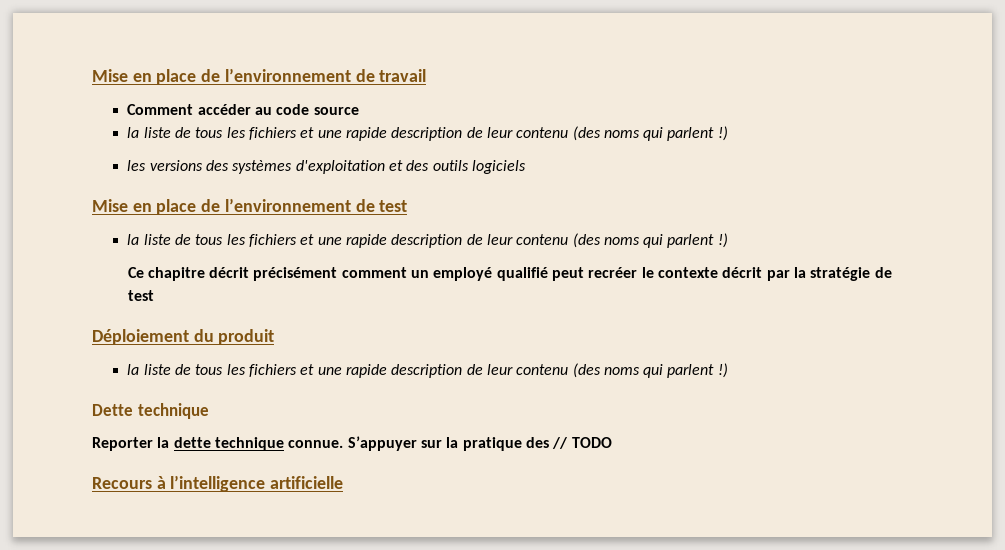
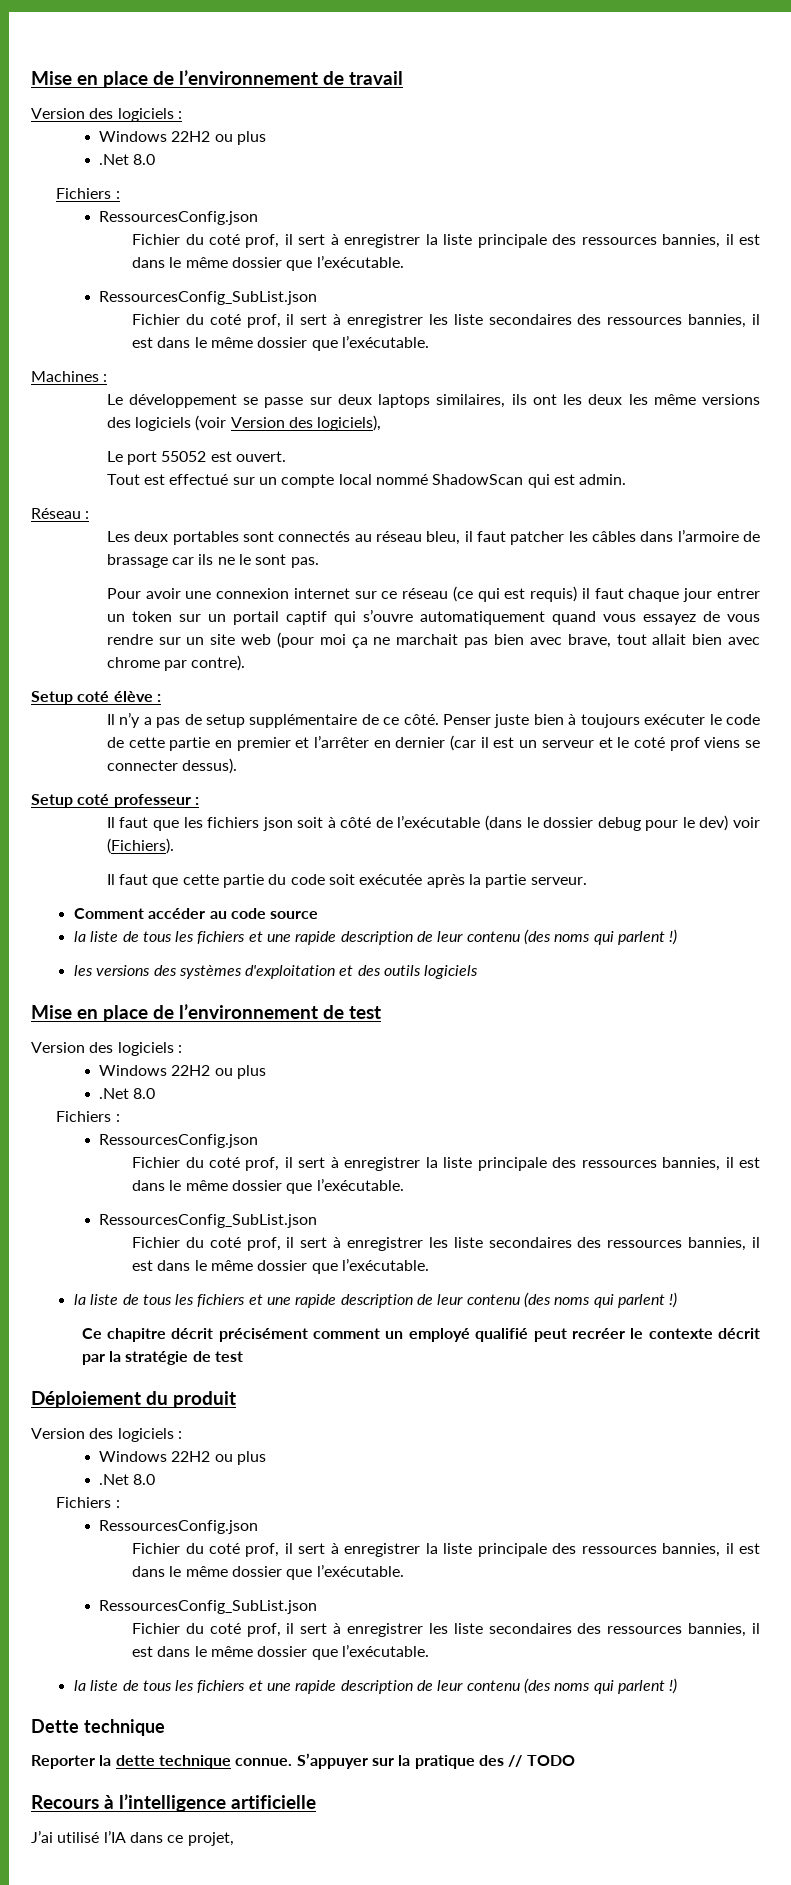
(427, 75) none -> [31,108,182,122] [99,131,267,145] [99,154,156,165] [56,188,120,199] [99,211,259,225] [132,234,761,248] [132,255,404,271] [99,291,318,305] [132,314,761,328] [132,335,429,351] [31,371,108,382] [106,394,760,408] [106,415,382,431] [106,451,287,465] [106,474,627,488] [31,508,90,519] [106,529,761,545] [106,554,319,568] [106,586,761,602] [106,609,760,625] [106,632,761,648] [106,655,246,671] [31,691,161,705] [106,712,761,728] [106,735,760,751] [106,758,238,774] [31,794,199,808] [106,815,760,831] [106,838,174,854] [106,874,587,888] // Version des logiciels : // Windows 22H2 ou plus // .Net 8.0 // Fichiers : // RessourcesConfig.json // Fichier du coté prof, il sert à enregistrer la liste principale des ressources bannies, il est dans le même dossier que l’exécutable. // RessourcesConfig_SubList.json // Fichier du coté prof, il sert à enregistrer les liste secondaires des ressources bannies, il est dans le même dossier que l’exécutable. // Machines : // Le développement se passe sur deux laptops similaires, ils ont les deux les même versions des logiciels (voir Version des logiciels), // Le port 55052 est ouvert. // Tout est effectué sur un compte local nommé ShadowScan qui est admin. // Réseau : // Les deux portables sont connectés au réseau bleu, il faut patcher les câbles dans l’armoire de brassage car ils ne le sont pas. // Pour avoir une connexion internet sur ce réseau (ce qui est requis) il faut chaque jour entrer un token sur un portail captif qui s’ouvre automatiquement quand vous essayez de vous rendre sur un site web (pour moi ça ne marchait pas bien avec brave, tout allait bien avec chrome par contre). // Setup coté élève : // Il n’y a pas de setup supplémentaire de ce côté. Penser juste bien à toujours exécuter le code de cette partie en premier et l’arrêter en dernier (car il est un serveur et le coté prof viens se connecter dessus). // Setup coté professeur : // Il faut que les fichiers json soit à côté de l’exécutable (dans le dossier debug pour le dev) voir (Fichiers). // Il faut que cette partie du code soit exécutée après la partie serveur.
(408, 206) none -> [31,1042,182,1056] [99,1065,267,1079] [99,1088,156,1099] [56,1111,120,1122] [99,1134,259,1148] [132,1157,761,1171] [132,1178,404,1194] [99,1214,318,1228] [132,1237,761,1251] [132,1258,429,1274] // Version des logiciels : // Windows 22H2 ou plus // .Net 8.0 // Fichiers : // RessourcesConfig.json // Fichier du coté prof, il sert à enregistrer la liste principale des ressources bannies, il est dans le même dossier que l’exécutable. // RessourcesConfig_SubList.json // Fichier du coté prof, il sert à enregistrer les liste secondaires des ressources bannies, il est dans le même dossier que l’exécutable.
(275, 337) none -> [31,1428,182,1442] [99,1451,267,1465] [99,1474,156,1485] [56,1497,120,1508] [99,1520,259,1534] [132,1543,761,1557] [132,1564,404,1580] [99,1600,318,1614] [132,1623,761,1637] [132,1644,429,1660] // Version des logiciels : // Windows 22H2 ou plus // .Net 8.0 // Fichiers : // RessourcesConfig.json // Fichier du coté prof, il sert à enregistrer la liste principale des ressources bannies, il est dans le même dossier que l’exécutable. // RessourcesConfig_SubList.json // Fichier du coté prof, il sert à enregistrer les liste secondaires des ressources bannies, il est dans le même dossier que l’exécutable.
(344, 482) none -> [31,1830,234,1846] // J’ai utilisé l’IA dans ce projet,

